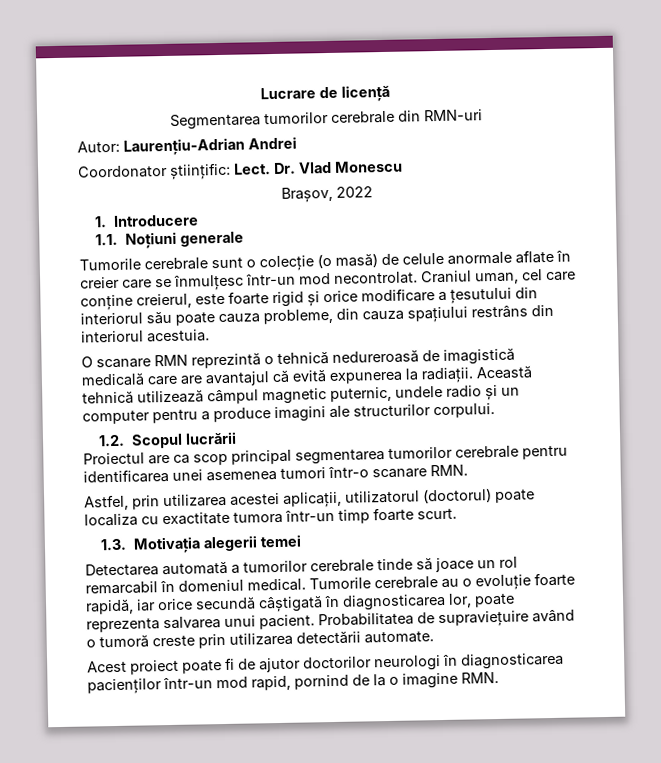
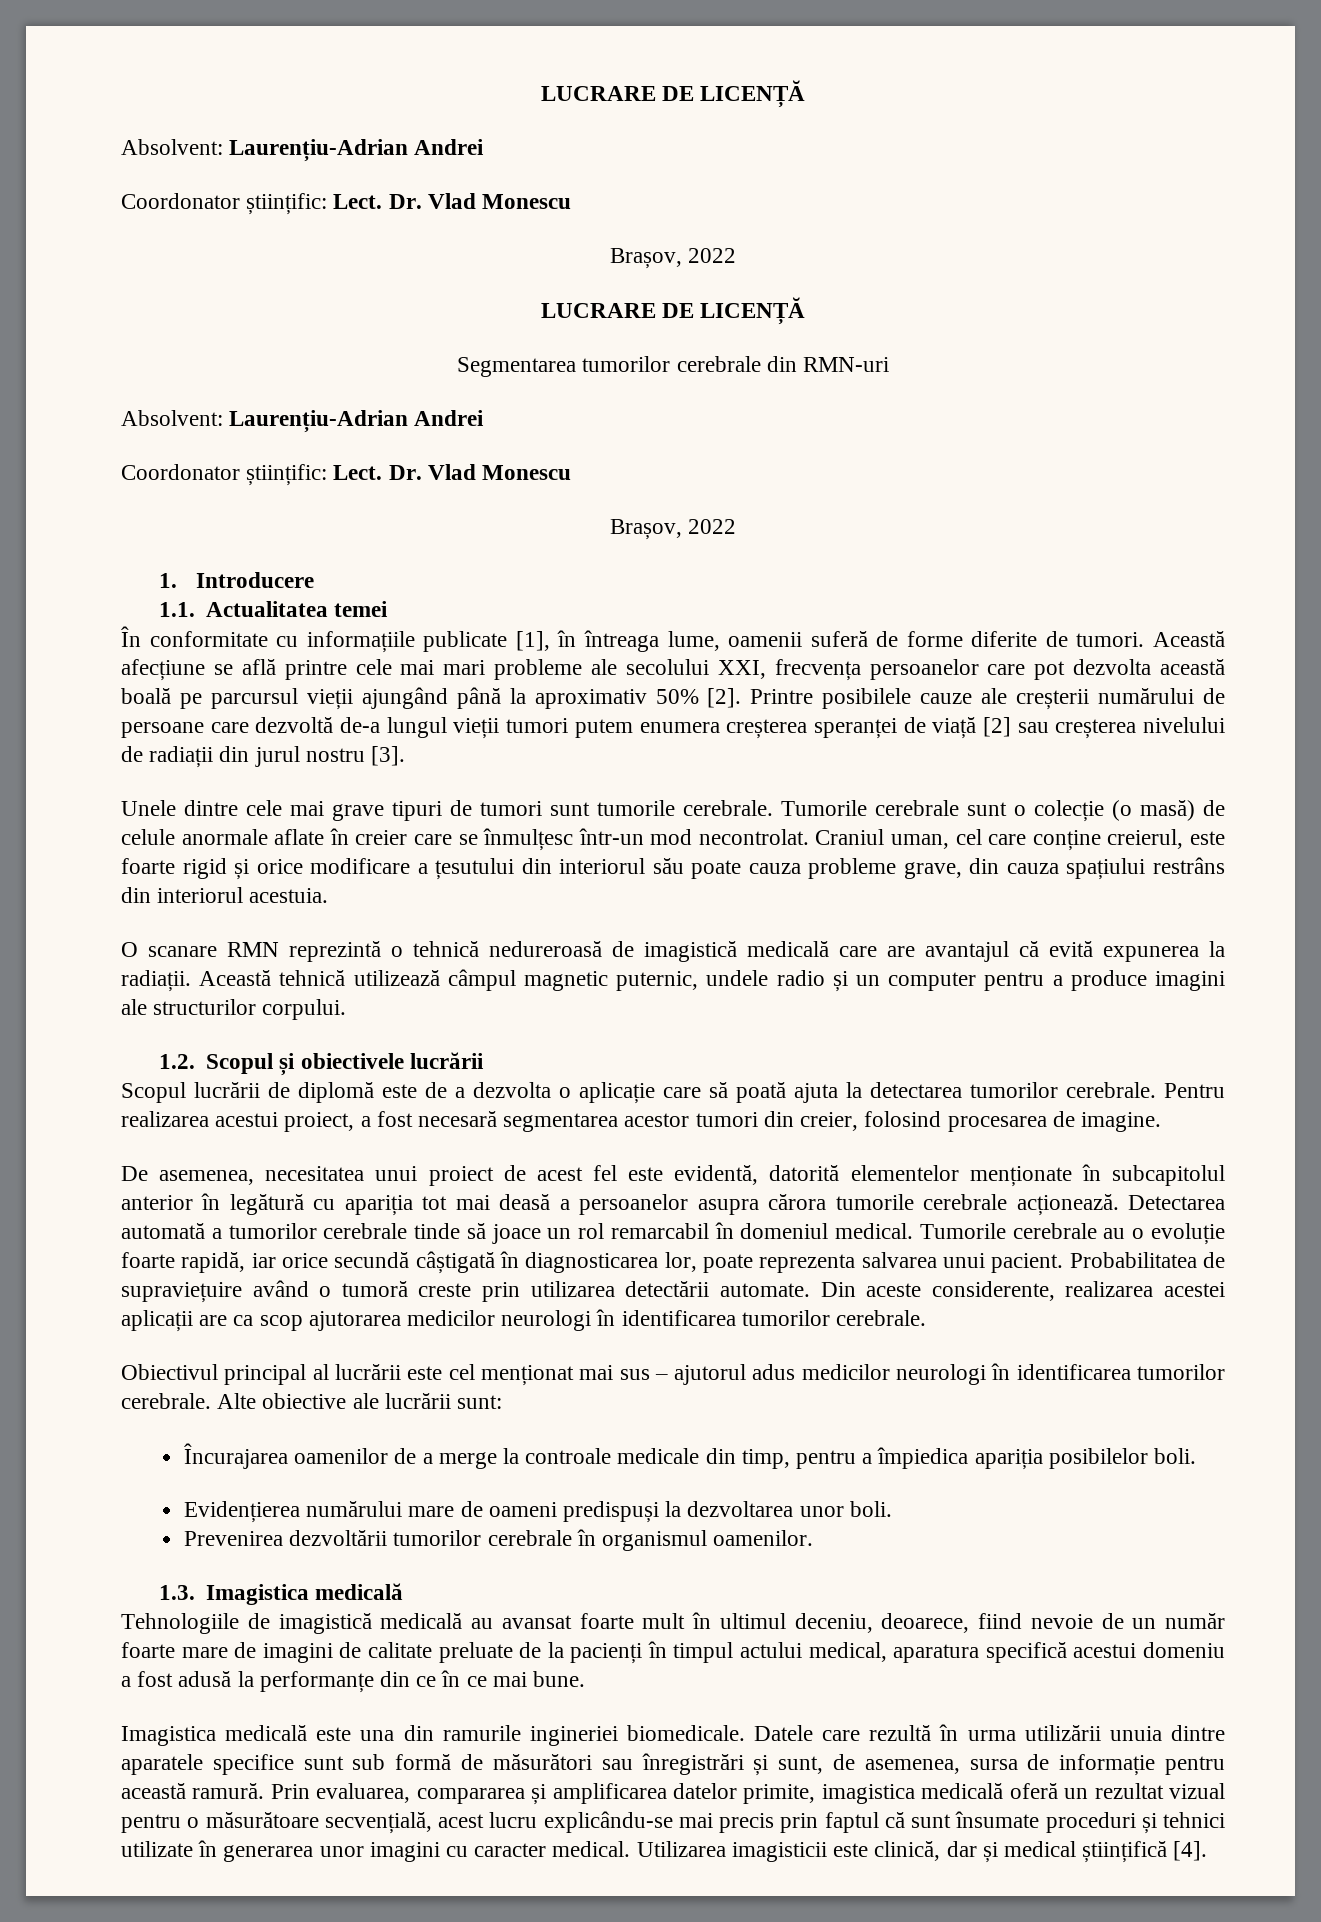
[260,84,390,102] Lucrare de licență -> [540,80,806,108] [121,139,485,162] [121,193,572,215] [609,248,737,269] [540,297,806,325] LUCRARE DE LICENȚĂ // Absolvent: Laurențiu-Adrian Andrei // Coordonator științific: Lect. Dr. Vlad Monescu // Brașov, 2022 // LUCRARE DE LICENȚĂ
[77,140,120,153] Autor: -> [121,410,223,426] Absolvent:
[124,231,244,249] Noțiuni generale // -> [206,601,389,617] [121,626,1225,653] [121,659,1225,681] [121,687,1225,710] [121,717,1225,739] [121,746,406,768] [121,800,773,821] Actualitatea temei // În conformitate cu informațiile publicate [1], în întreaga lume, oamenii suferă de forme diferite de tumori. Această afecțiune se află printre cele mai mari probleme ale secolului XXI, frecvența persoanelor care pot dezvolta această boală pe parcursul vieții ajungând până la aproximativ 50% [2]. Printre posibilele cauze ale creșterii numărului de persoane care dezvoltă de-a lungul vieții tumori putem enumera creșterea speranței de viață [2] sau creșterea nivelului de radiații din jurul nostru [3]. // Unele dintre cele mai grave tipuri de tumori sunt tumorile cerebrale.
[263,308,333,325] probleme, -> [808,858,962,879] probleme grave,
(183, 441) none -> [279,1053,404,1076] și obiectivele
[83,445,568,466] [83,464,468,484] [84,488,535,511] [84,507,457,527] [100,534,302,554] Proiectul are ca scop principal segmentarea tumorilor cerebrale pentru identificarea unei asemenea tumori într-o scanare RMN. // Astfel, prin utilizarea acestei aplicații, utilizatorul (doctorul) poate localiza cu exactitate tumora într-un timp foarte scurt. // 1.3. Motivația alegerii temei // -> [121,1082,1225,1104] [121,1111,1161,1132] [121,1164,1225,1187] [121,1193,1119,1216] Scopul lucrării de diplomă este de a dezvolta o aplicație care să poată ajuta la detectarea tumorilor cerebrale. Pentru realizarea acestui proiect, a fost necesară segmentarea acestor tumori din creier, folosind procesarea de imagine. // De asemenea, necesitatea unui proiect de acest fel este evidentă, datorită elementelor menționate în subcapitolul anterior în legătură cu apariția tot mai deasă a persoanelor asupra cărora tumorile cerebrale acționează.
[87,652,564,675] [87,671,499,695] // Acest proiect poate fi de ajutor doctorilor neurologi în diagnosticarea pacienților într-un mod rapid, pornind de la o imagine RMN. -> [820,1281,1226,1301] [121,1309,927,1332] [121,1363,1225,1386] [121,1393,503,1409] [183,1443,1197,1470] [183,1501,892,1523] [183,1529,814,1551] [158,1583,404,1605] [121,1612,1225,1634] [121,1641,1225,1664] [121,1670,586,1693] [121,1724,1225,1746] [121,1753,1225,1776] [121,1783,1226,1805] [121,1811,1225,1834] [121,1840,1208,1863] Din aceste considerente, realizarea acestei aplicații are ca scop ajutorarea medicilor neurologi în identificarea tumorilor cerebrale. // Obiectivul principal al lucrării este cel menționat mai sus – ajutorul adus medicilor neurologi în identificarea tumorilor cerebrale. Alte obiective ale lucrării sunt: // Încurajarea oamenilor de a merge la controale medicale din timp, pentru a împiedica apariția posibilelor boli. // Evidențierea numărului mare de oameni predispuși la dezvoltarea unor boli. // Prevenirea dezvoltării tumorilor cerebrale în organismul oamenilor. // 1.3. Imagistica medicală // Tehnologiile de imagistică medicală au avansat foarte mult în ultimul deceniu, deoarece, fiind nevoie de un număr foarte mare de imagini de calitate preluate de la pacienți în timpul actului medical, aparatura specifică acestui domeniu a fost adusă la performanțe din ce în ce mai bune. // Imagistica medicală este una din ramurile ingineriei biomedicale. Datele care rezultă în urma utilizării unuia dintre aparatele specifice sunt sub formă de măsurători sau înregistrări și sunt, de asemenea, sursa de informație pentru această ramură. Prin evaluarea, compararea și amplificarea datelor primite, imagistica medicală oferă un rezultat vizual pentru o măsurătoare secvențială, acest lucru explicându-se mai precis prin faptul că sunt însumate proceduri și tehnici utilizate în generarea unor imagini cu caracter medical. Utilizarea imagisticii este clinică, dar și medical științifică [4].

